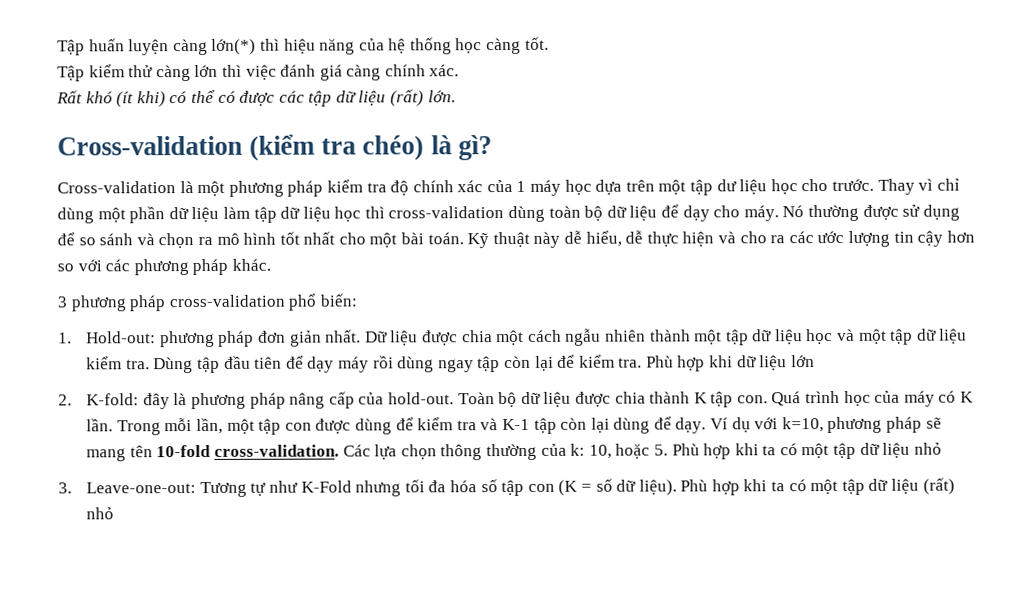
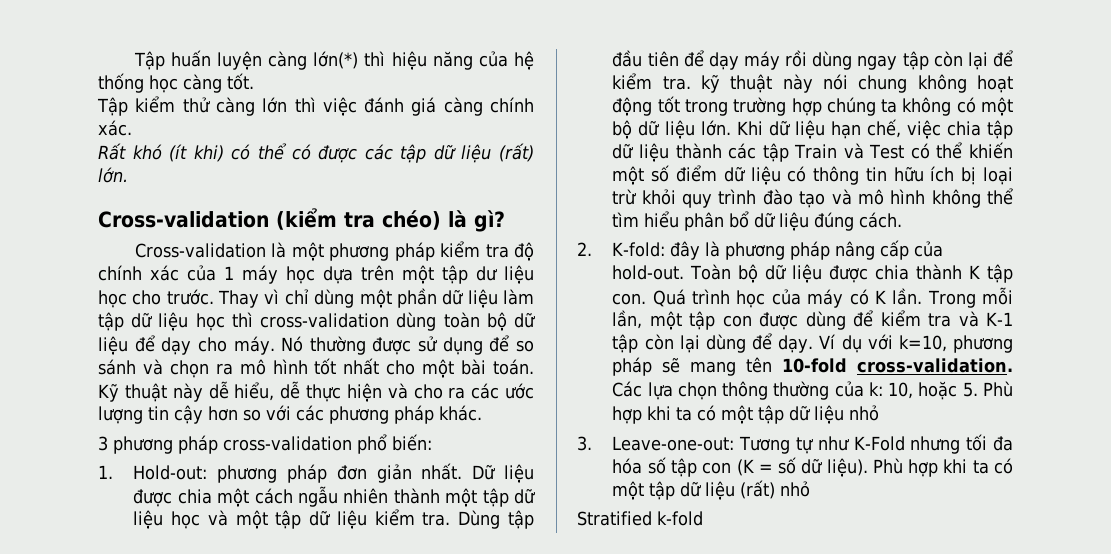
[645,355,815,372] Phù hợp khi dữ liệu lớn -> [701,74,1014,93] [612,96,1013,116] [612,119,1013,139] [612,142,1013,162] [612,165,1014,185] [612,188,1013,208] [612,211,903,231] kỹ thuật này nói chung không hoạt động tốt trong trường hợp chúng ta không có một bộ dữ liệu lớn. Khi dữ liệu hạn chế, việc chia tập dữ liệu thành các tập Train và Test có thể khiến một số điểm dữ liệu có thông tin hữu ích bị loại trừ khỏi quy trình đào tạo và mô hình không thể tìm hiểu phân bổ dữ liệu đúng cách.
(115, 513) none -> [577,511,703,526] // Stratified k-fold

